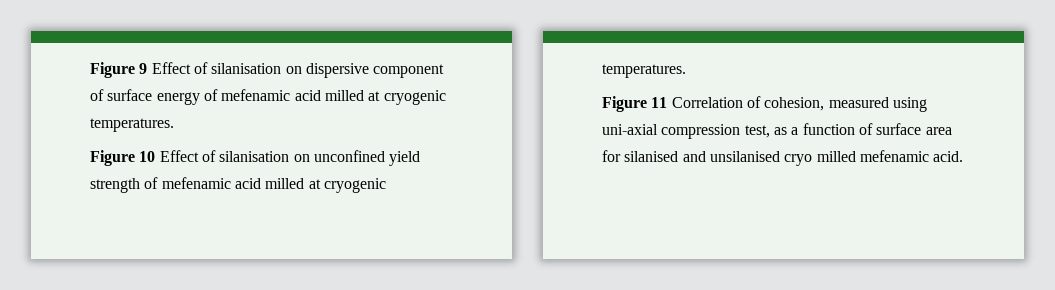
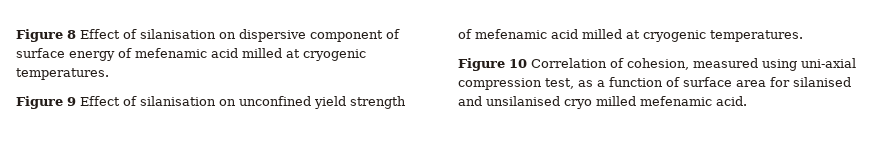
[90,62,148,78] Figure 9 -> [16,29,76,42] Figure 8
[139,151,156,162] 10 -> [67,97,76,106] 9
[651,97,668,108] 11 -> [509,59,527,68] 10

